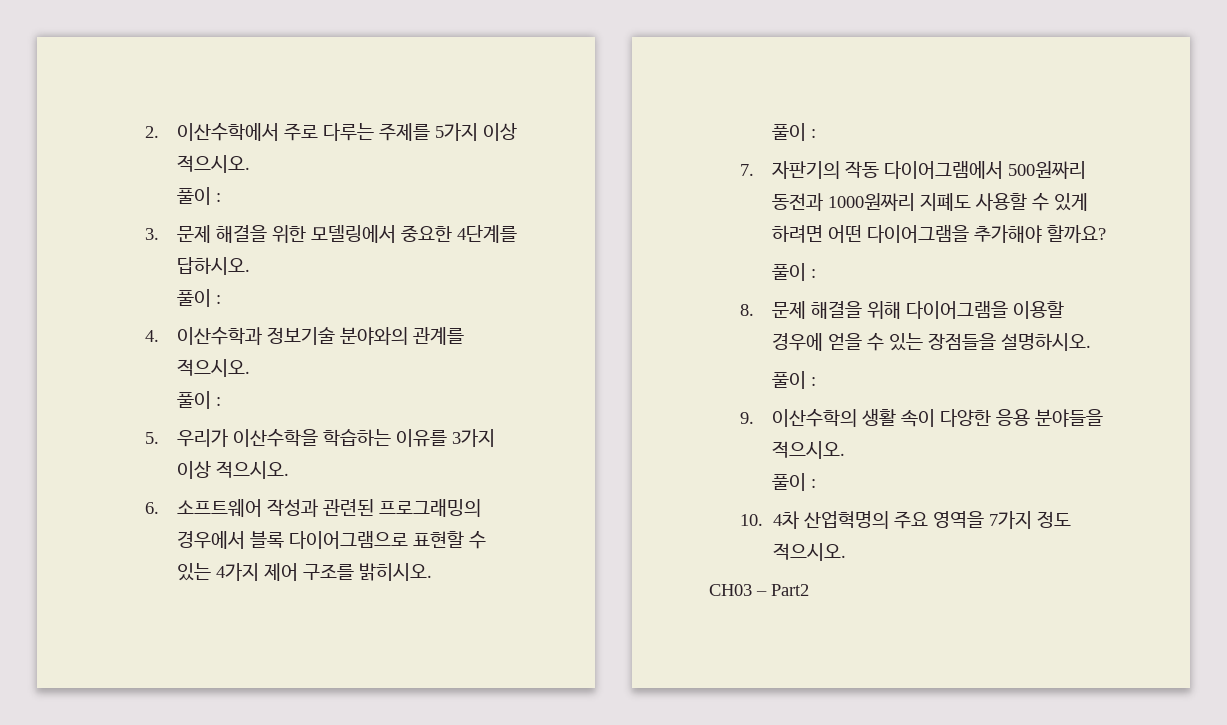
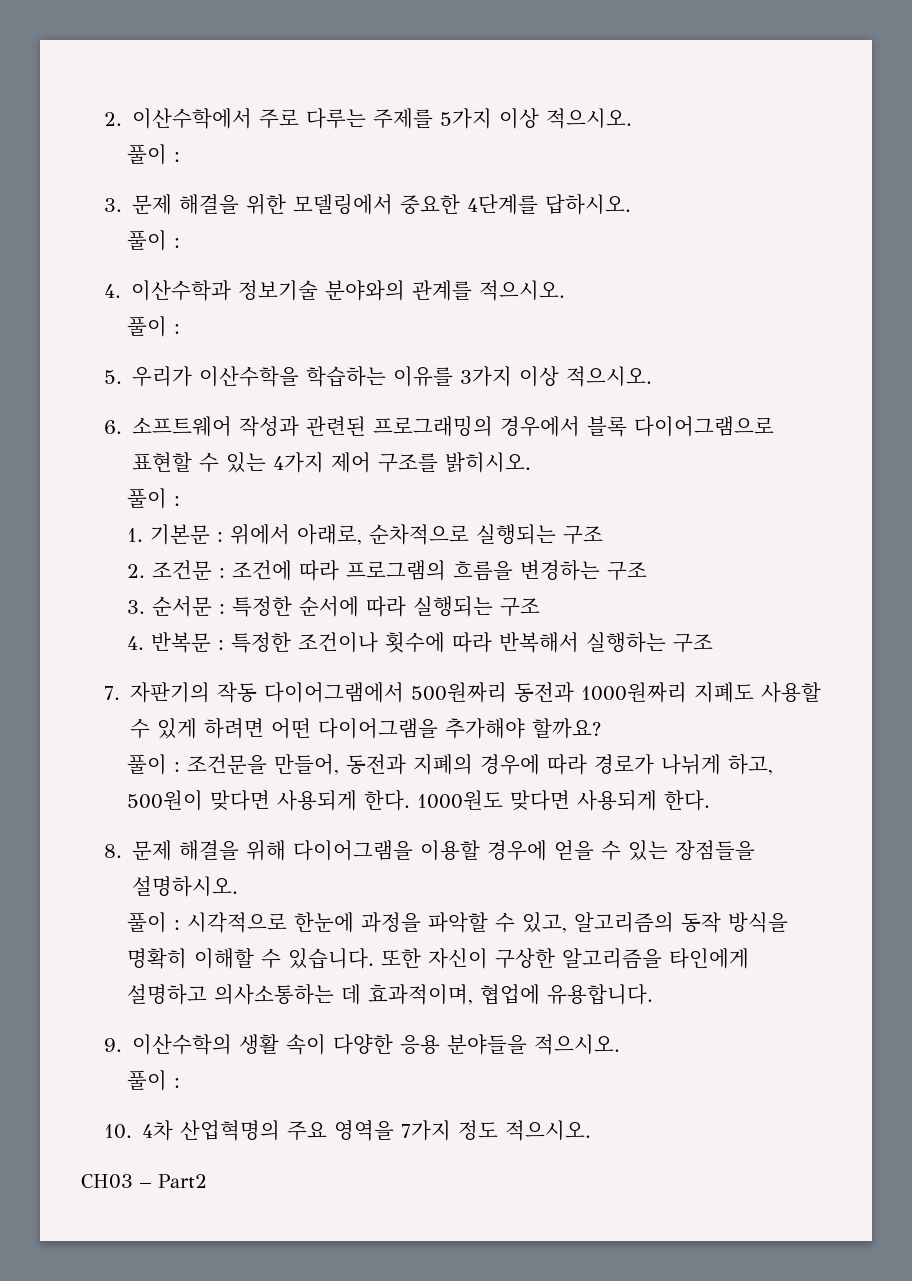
(816, 133) none -> [126,524,603,545] [126,560,647,581] [126,596,540,617] [126,632,713,653] // 1. 기본문 : 위에서 아래로, 순차적으로 실행되는 구조 // 2. 조건문 : 조건에 따라 프로그램의 흐름을 변경하는 구조 // 3. 순서문 : 특정한 순서에 따라 실행되는 구조 // 4. 반복문 : 특정한 조건이나 횟수에 따라 반복해서 실행하는 구조
(816, 273) none -> [186,754,773,775] [126,790,710,811] 조건문을 만들어, 동전과 지폐의 경우에 따라 경로가 나뉘게 하고, 500원이 맞다면 사용되게 한다. 1000원도 맞다면 사용되게 한다.
(816, 381) none -> [186,912,788,933] [126,948,749,969] [126,984,653,1005] 시각적으로 한눈에 과정을 파악할 수 있고, 알고리즘의 동작 방식을 명확히 이해할 수 있습니다. 또한 자신이 구상한 알고리즘을 타인에게 설명하고 의사소통하는 데 효과적이며, 협업에 유용합니다.

